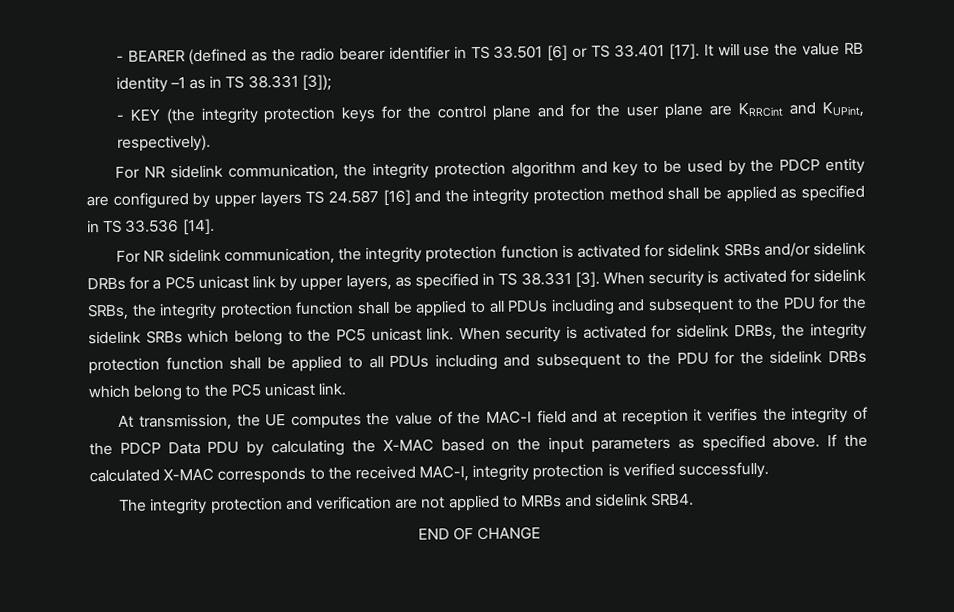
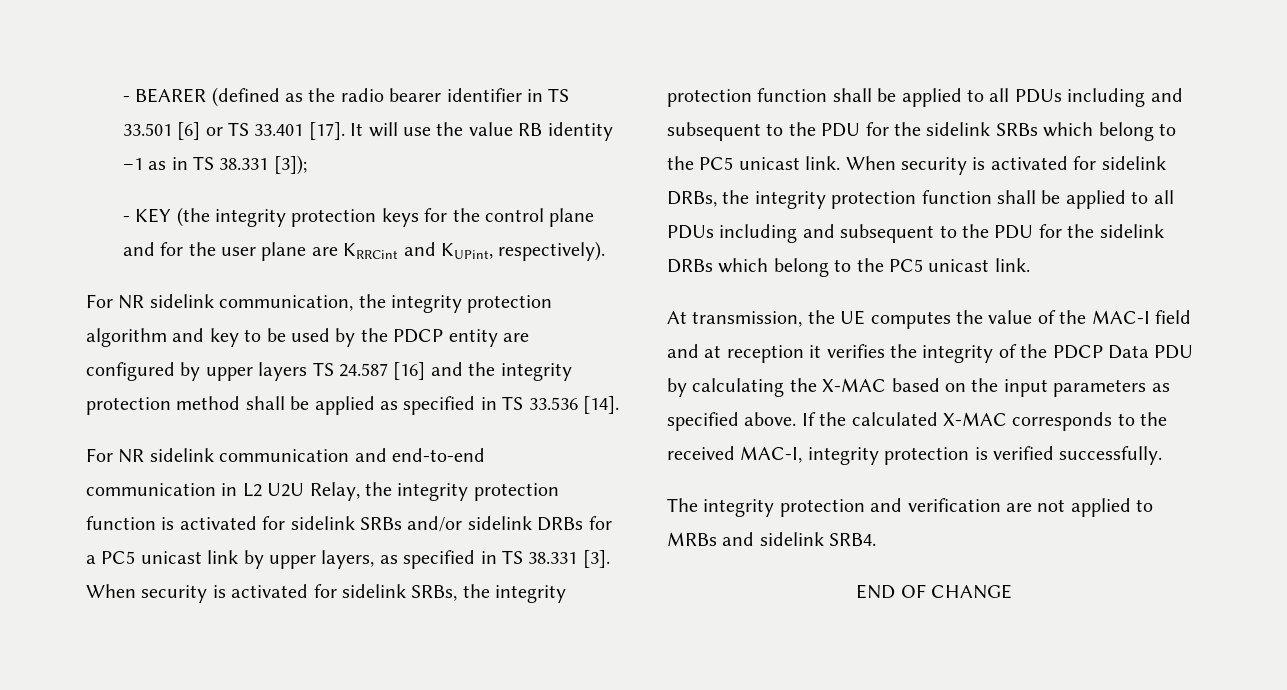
[223,247,335,265] communication, -> [219,448,485,462] [86,482,360,501] communication and end-to-end communication in L2 U2U Relay,

